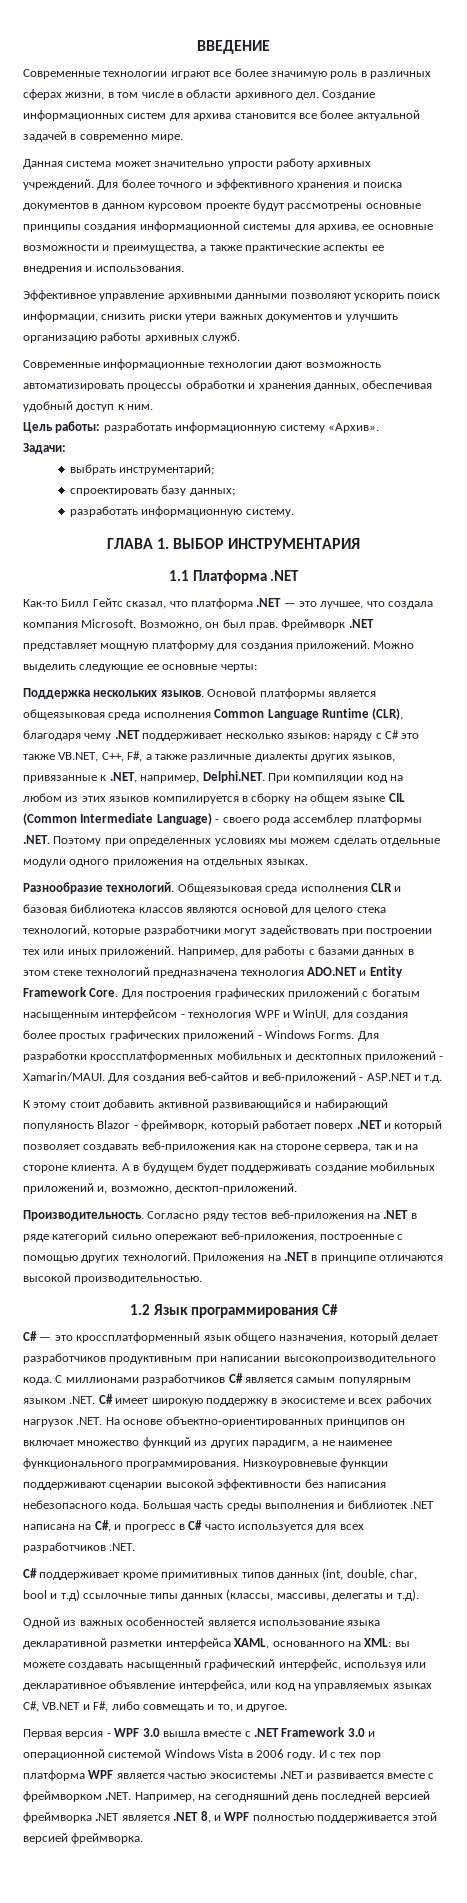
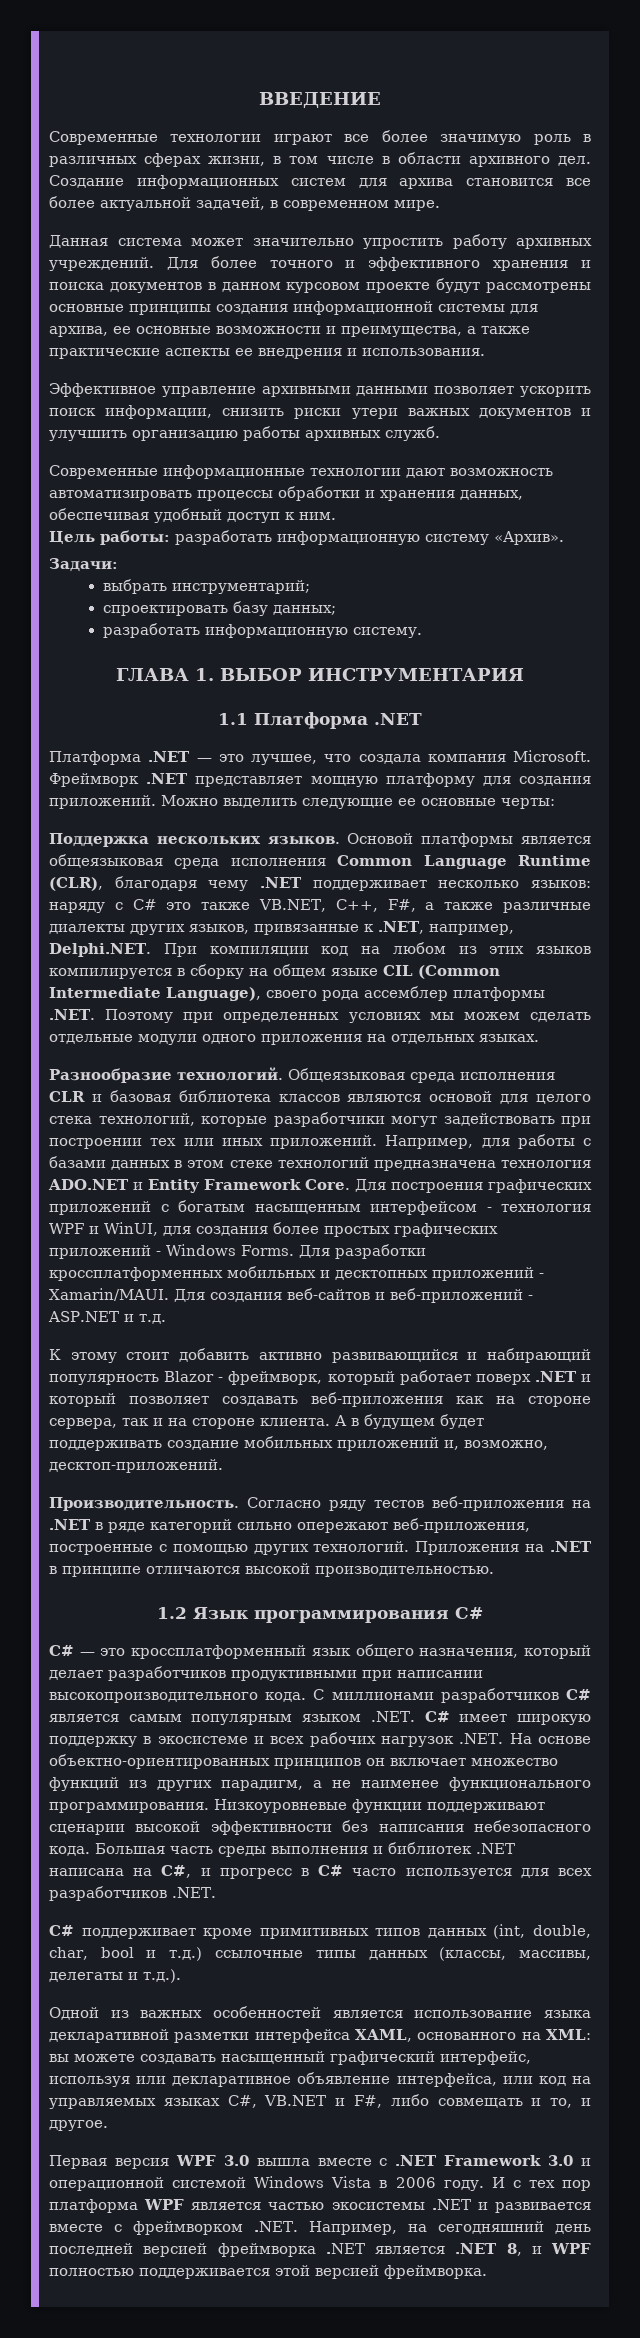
[23,131,148,142] задачей в современно -> [196,197,389,211] задачей, в современном
[227,161,273,169] упрости -> [363,238,443,249] упростить
[290,293,351,299] позволяют -> [434,386,515,394] позволяет
[23,598,253,609] Как-то Билл Гейтс сказал, что платформа -> [49,751,141,765] Платформа
[139,619,278,630] Возможно, он был прав. -> (591, 756) none
[156,813,220,825] Language) - -> [166,987,261,1001] Language),
[157,1099,209,1108] активной -> [258,1352,322,1360] активно
[23,1123,94,1131] популяность -> [49,1374,159,1385] популярность
[109,1356,193,1364] продуктивным -> [231,1670,357,1681] продуктивными
[60,1589,80,1601] т.д) -> [169,1947,203,1961] т.д.)
[396,1589,419,1601] т.д). -> [143,1969,181,1983] т.д.).
[106,1733,111,1737] - -> (169, 2163) none

